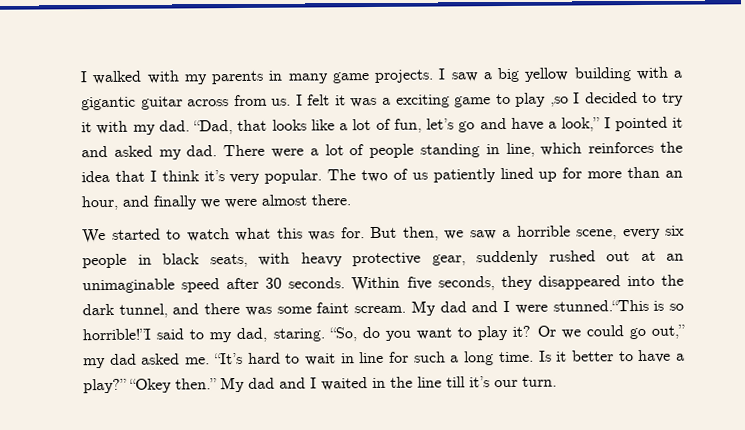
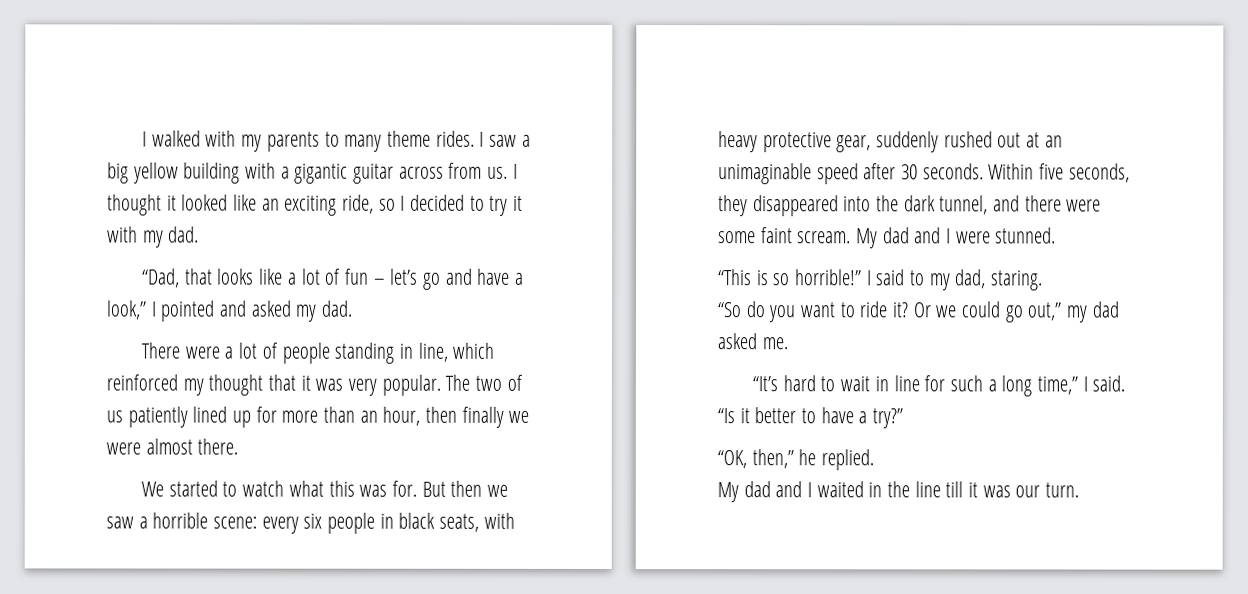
[268,69,434,84] in many game projects. -> [324,130,475,152] to many theme rides.
[307,92,569,108] felt it was a exciting game to play ,so -> [107,194,396,216] thought it looked like an exciting ride, so
(190, 126) none -> (200, 234) //
[393,118,422,133] fun, -> [344,268,386,285] fun –
[672,117,683,128] it -> (215, 311) none
(218, 151) none -> (353, 308) //
[588,141,683,154] [81,170,225,183] reinforces the idea that I think it’s -> [106,374,344,396] reinforced my thought that it was
[122,195,149,207] and -> [425,406,458,423] then
[402,226,439,241] then, -> [450,480,483,497] then
[576,229,617,240] scene, -> [213,516,258,529] scene:
[244,306,272,316] was -> [1066,199,1102,212] were
[552,299,685,312] [82,328,151,341] stunned.“This is so horrible!”I -> [995,227,1057,244] [718,269,872,286] stunned. // “This is so horrible!” I
[328,327,357,342] “So, -> [717,302,741,318] // “So
[477,325,509,341] play -> [859,301,888,318] ride
(211, 361) none -> (788, 343) //
[498,350,552,363] time. Is -> [1036,375,1126,395] [717,408,735,424] time,” I said. “Is
[83,378,217,394] play?” “Okey then.” -> [872,408,904,429] [717,449,875,471] try?” // “OK, then,” he replied. //
[469,376,490,388] it’s -> [968,482,1011,498] it was

